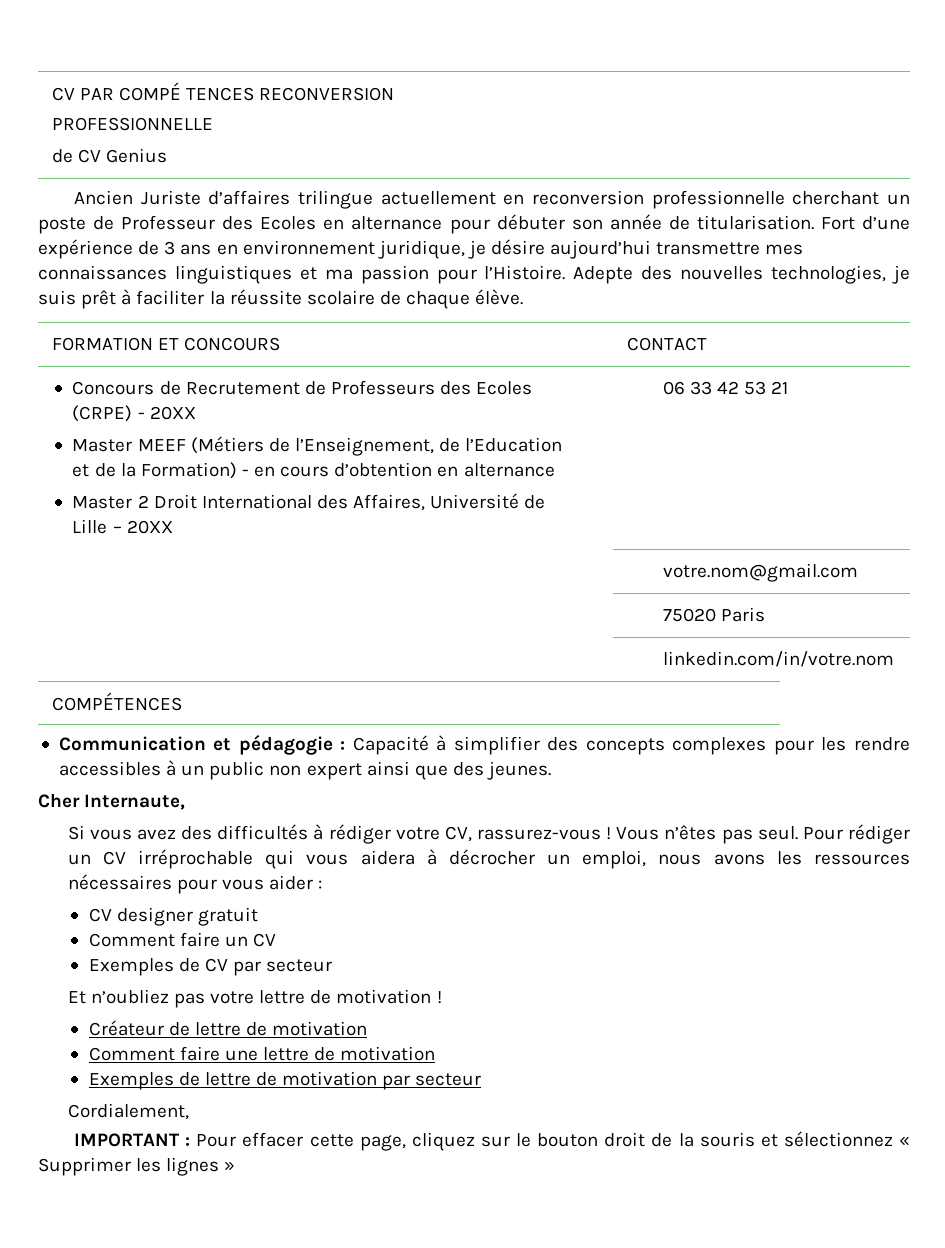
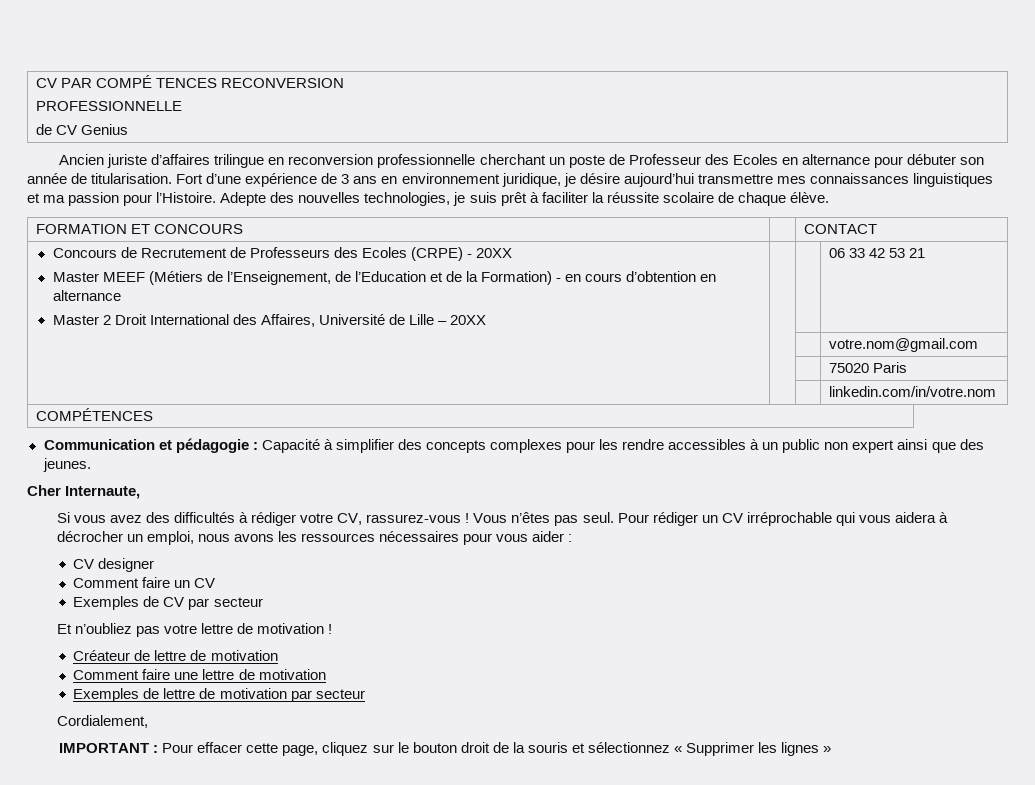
[140,190,201,205] Juriste -> [107,154,148,168] juriste
[380,191,496,205] actuellement -> (265, 161) none
[197,907,258,926] gratuit -> (155, 565) none

